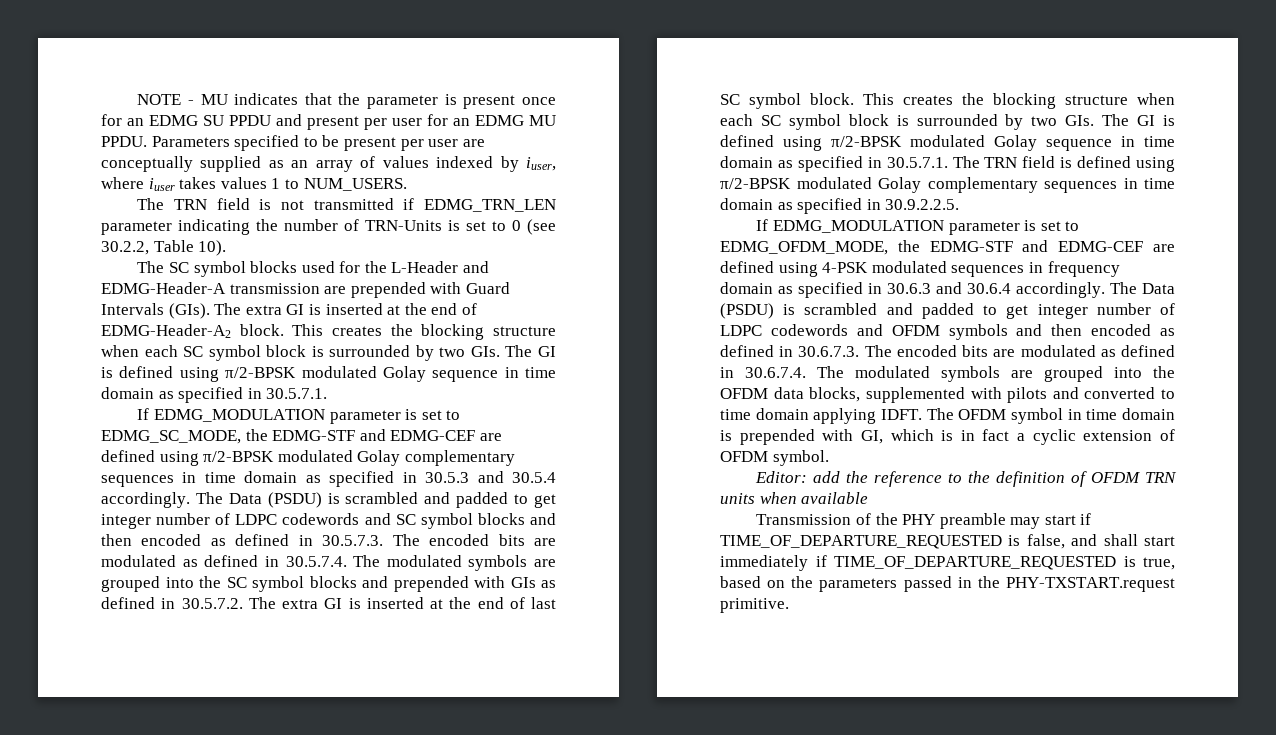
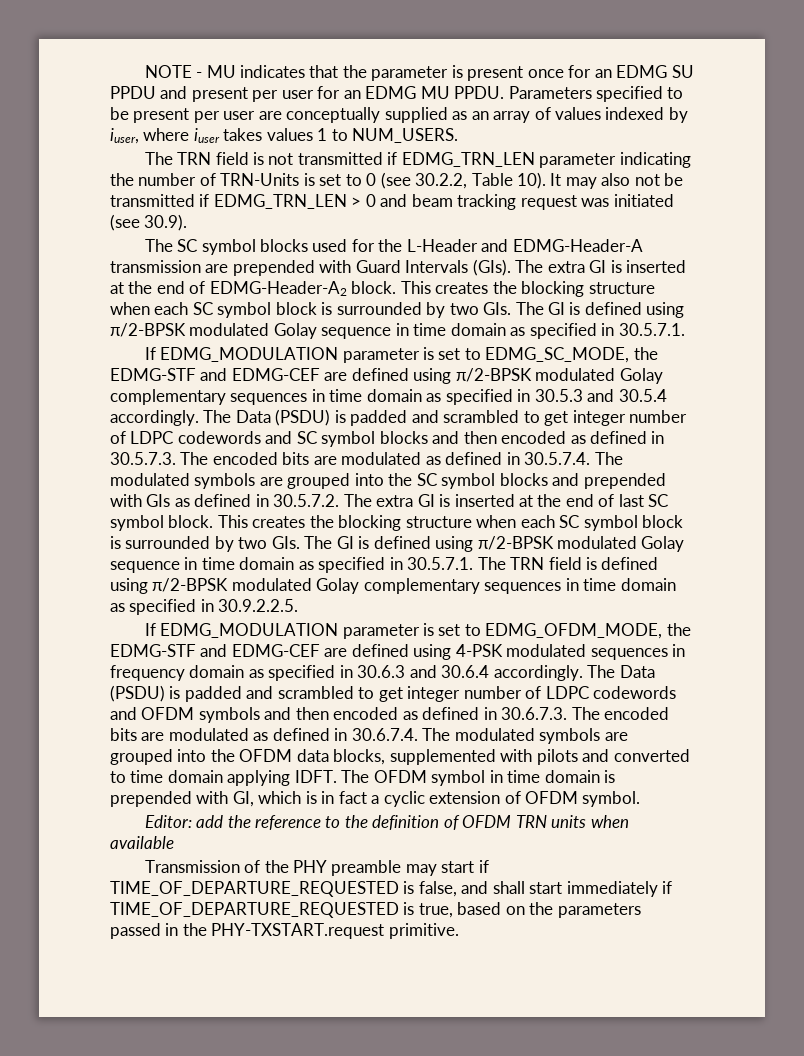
(227, 248) none -> [550,173,684,189] [110,194,674,210] [110,214,188,231] It may also not be transmitted if EDMG_TRN_LEN > 0 and beam tracking request was initiated (see 30.9).
[345,492,509,508] scrambled and padded -> [350,410,520,426] padded and scrambled
[804,303,974,319] scrambled and padded -> [184,686,354,702] padded and scrambled

